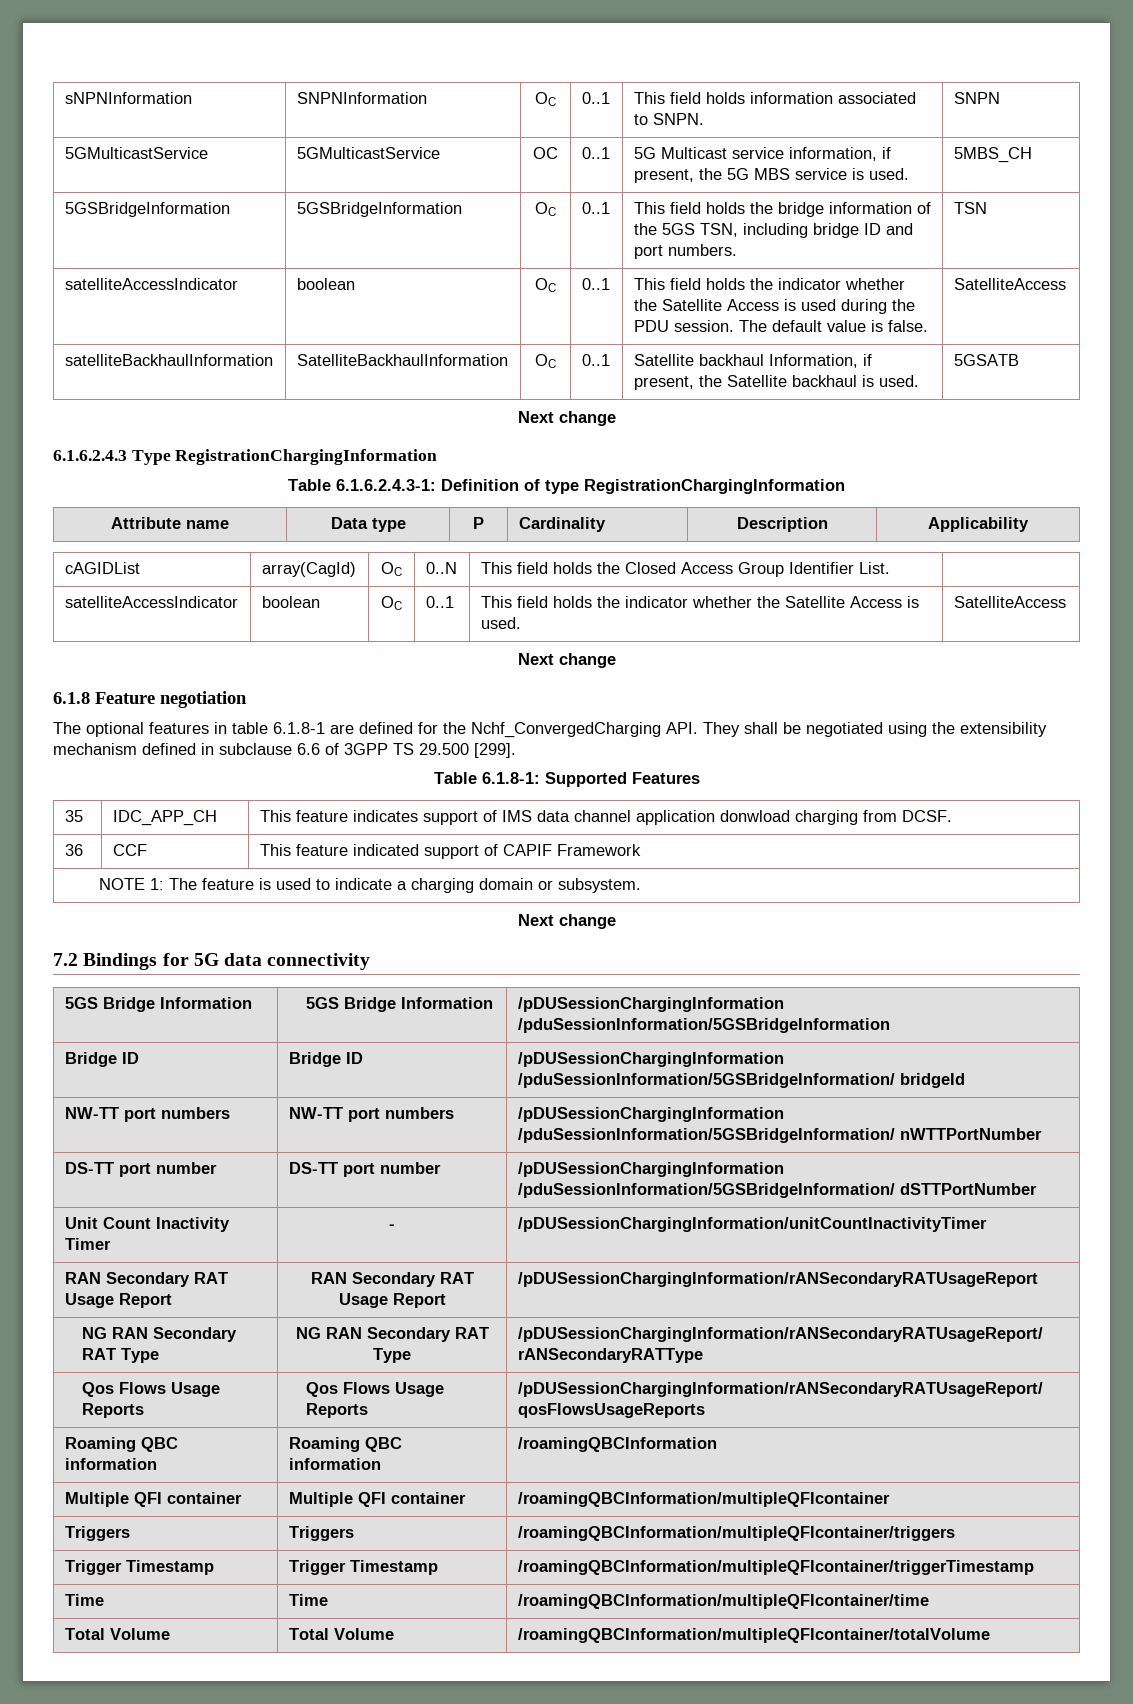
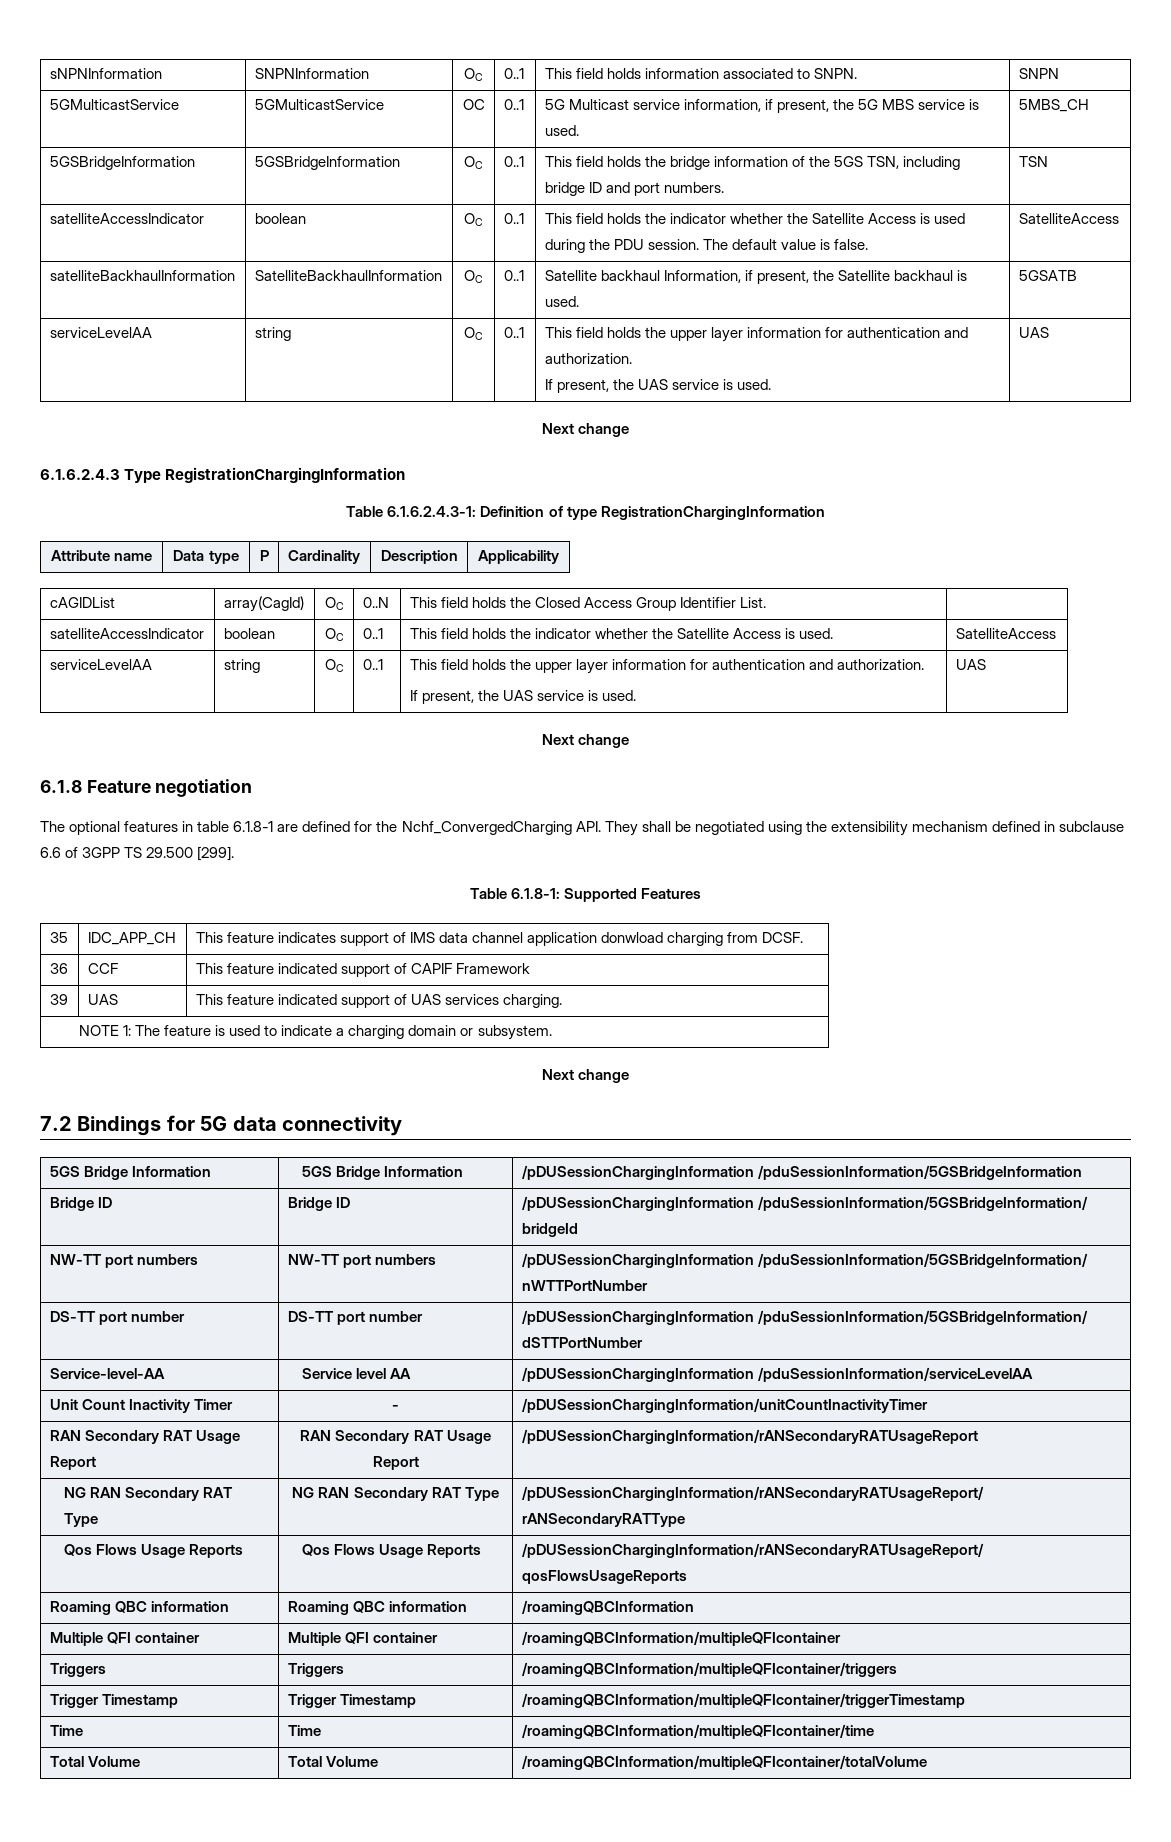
(1019, 360) none -> [49,327,152,338] [254,327,291,341] [464,327,483,340] [503,327,524,338] [544,327,969,342] [544,353,632,364] [544,379,771,393] [1018,327,1049,338] // serviceLevelAA | string | OC | 0..1 | This field holds the upper layer information for authentication and authorization. // If present, the UAS service is used. | UAS
(1066, 602) none -> [49,659,152,670] [223,659,260,673] [324,659,344,672] [362,659,383,670] [409,659,925,674] [409,690,636,704] [955,659,986,670] // serviceLevelAA | string | OC | 0..1 | This field holds the upper layer information for authentication and authorization. // If present, the UAS service is used. | UAS
(641, 850) none -> [49,994,68,1005] [87,994,118,1005] [195,994,562,1008] // 39 | UAS | This feature indicated support of UAS services charging.
(1037, 1189) none -> [49,1368,165,1379] [302,1368,412,1379] [521,1367,1033,1382] // Service-level-AA | Service level AA | /pDUSessionChargingInformation /pduSessionInformation/serviceLevelAA

